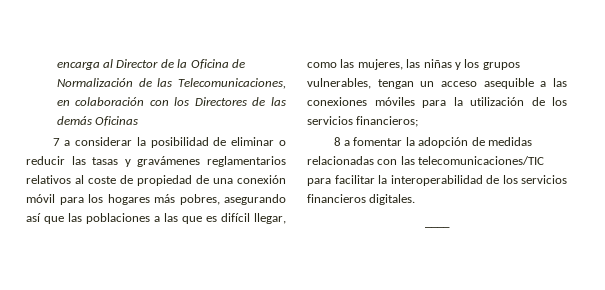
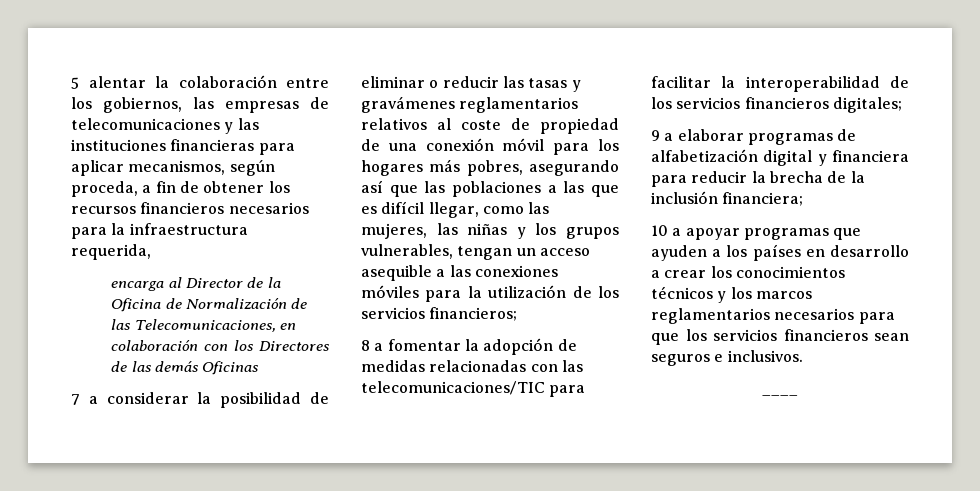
(56, 65) none -> [71,75,329,89] [71,97,329,113] [71,118,259,134] [71,139,295,155] [71,160,275,176] [71,181,290,197] [71,202,309,214] [71,223,248,239] [71,244,151,260] 5 alentar la colaboración entre los gobiernos, las empresas de telecomunicaciones y las instituciones financieras para aplicar mecanismos, según proceda, a fin de obtener los recursos financieros necesarios para la infraestructura requerida, //
[369,194,416,205] digitales. -> [832,97,902,113] [651,129,857,145] [651,149,909,166] [651,171,865,187] [651,191,804,206] [651,225,862,240] [651,244,909,261] [651,266,845,278] [651,286,812,303] [651,308,895,324] [651,329,909,345] [651,350,803,366] digitales; // 9 a elaborar programas de alfabetización digital y financiera para reducir la brecha de la inclusión financiera; // 10 a apoyar programas que ayuden a los países en desarrollo a crear los conocimientos técnicos y los marcos reglamentarios necesarios para que los servicios financieros sean seguros e inclusivos.

